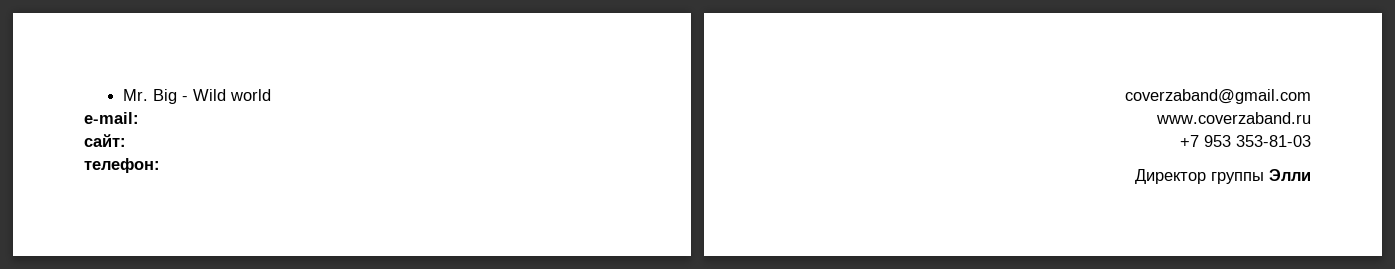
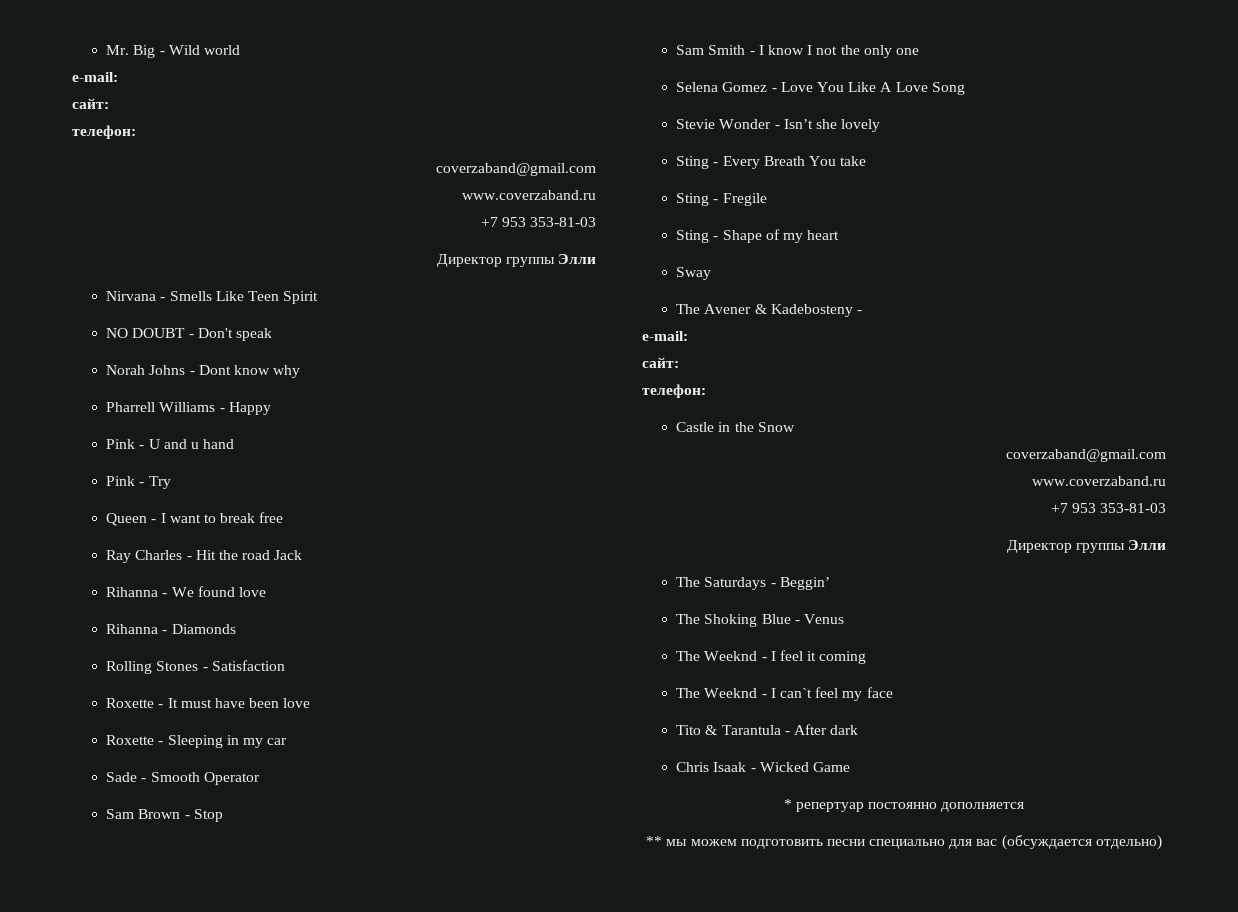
(1311, 175) none -> [106,291,319,304] [106,328,273,341] [106,365,301,378] [106,402,271,415] [106,439,235,449] [106,476,171,489] [106,512,284,526] [106,550,303,563] [106,586,267,597] [106,624,236,634] [106,660,285,674] [106,698,311,708] [106,735,288,748] [106,772,260,785] [106,809,223,822] [676,45,919,58] [676,82,965,95] [676,119,881,132] [676,156,867,169] [676,193,767,206] [676,229,840,243] [676,267,712,280] [676,304,863,317] [642,331,688,341] [642,357,679,368] [642,384,706,398] [676,422,795,432] [1006,449,1166,462] [1032,476,1166,486] [1050,503,1166,513] [1006,540,1166,553] [676,577,830,590] [676,614,845,627] [676,650,867,664] [676,687,893,701] [676,724,859,735] [676,762,851,772] [783,799,1025,812] [646,835,1162,850] // Nirvana - Smells Like Teen Spirit // NO DOUBT - Don't speak // Norah Johns - Dont know why // Pharrell Williams - Happy // Pink - U and u hand // Pink - Try // Queen - I want to break free // Ray Charles - Hit the road Jack // Rihanna - We found love // Rihanna - Diamonds // Rolling Stones - Satisfaction // Roxette - It must have been love // Roxette - Sleeping in my car // Sade - Smooth Operator // Sam Brown - Stop // Sam Smith - I know I not the only one // Selena Gomez - Love You Like A Love Song // Stevie Wonder - Isn’t she lovely // Sting - Every Breath You take // Sting - Fregile // Sting - Shape of my heart // Sway // The Avener & Kadebosteny - // e-mail: // сайт: // телефон: // Castle in the Snow // coverzaband@gmail.com // www.coverzaband.ru // +7 953 353-81-03 // Директор группы Элли // The Saturdays - Beggin’ // The Shoking Blue - Venus // The Weeknd - I feel it coming // The Weeknd - I can`t feel my face // Tito & Tarantula - After dark // Chris Isaak - Wicked Game // * репертуар постоянно дополняется // ** мы можем подготовить песни специально для вас (обсуждается отдельно)

